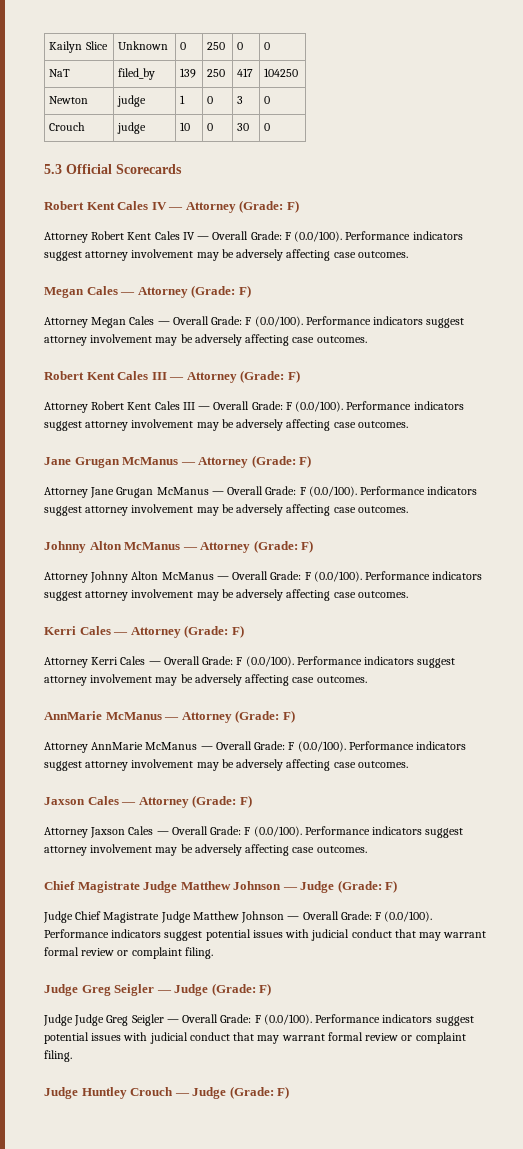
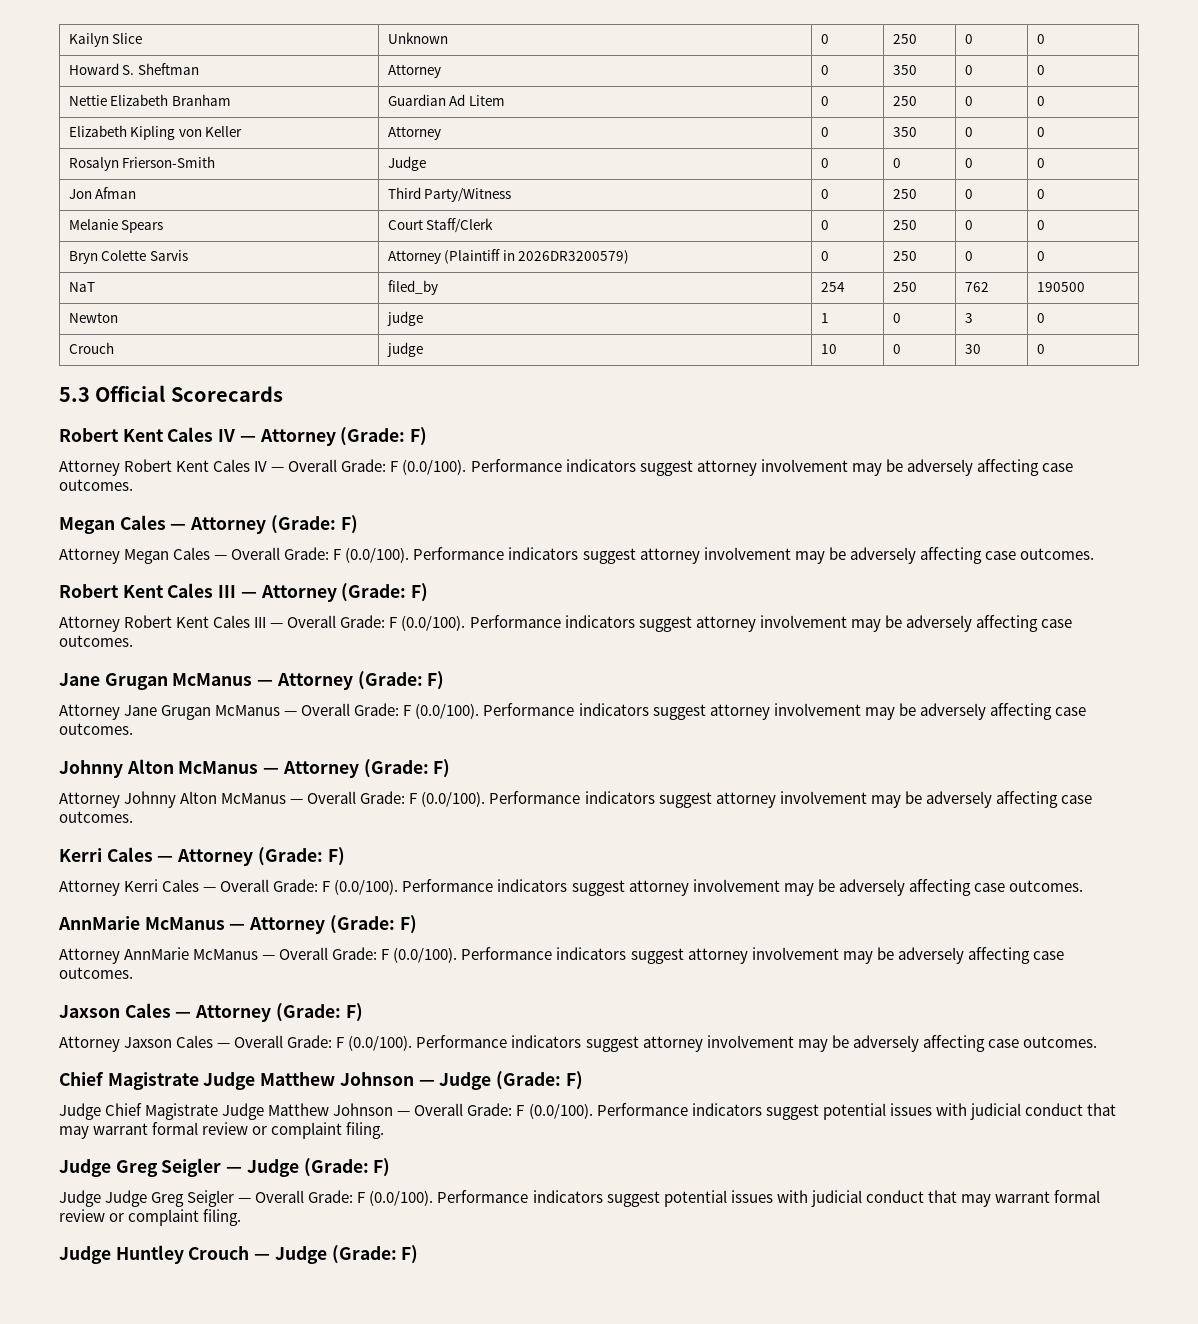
(271, 46) none -> [68,63,199,75] [387,64,441,78] [820,65,829,75] [892,65,917,75] [964,65,973,75] [1036,65,1045,75] [68,94,231,106] [387,94,505,106] [820,96,829,106] [892,96,917,106] [964,96,973,106] [1036,96,1045,106] [68,125,243,140] [387,126,441,140] [820,127,829,137] [892,127,917,137] [964,127,973,137] [1036,127,1045,137] [68,156,216,171] [387,156,426,171] [820,158,829,168] [892,158,901,168] [964,158,973,168] [1036,158,1045,168] [68,187,137,199] [387,187,512,202] [820,189,829,199] [892,189,917,199] [964,189,973,199] [1036,189,1045,199] [68,219,164,233] [387,218,494,233] [820,220,829,230] [892,220,917,230] [964,220,973,230] [1036,220,1045,230] [68,250,188,264] [387,249,630,264] [820,251,829,261] [892,251,917,261] [964,251,973,261] [1036,251,1045,261] // Howard S. Sheftman | Attorney | 0 | 350 | 0 | 0 // Nettie Elizabeth Branham | Guardian Ad Litem | 0 | 250 | 0 | 0 // Elizabeth Kipling von Keller | Attorney | 0 | 350 | 0 | 0 // Rosalyn Frierson-Smith | Judge | 0 | 0 | 0 | 0 // Jon Afman | Third Party/Witness | 0 | 250 | 0 | 0 // Melanie Spears | Court Staff/Clerk | 0 | 250 | 0 | 0 // Bryn Colette Sarvis | Attorney (Plaintiff in 2026DR3200579) | 0 | 250 | 0 | 0
[180,68,197,78] [207,69,226,77] [237,68,254,77] [264,68,299,77] 139 | 250 | 417 | 104250 -> [820,282,845,292] [892,282,917,292] [964,282,989,292] [1036,282,1085,292] 254 | 250 | 762 | 190500

